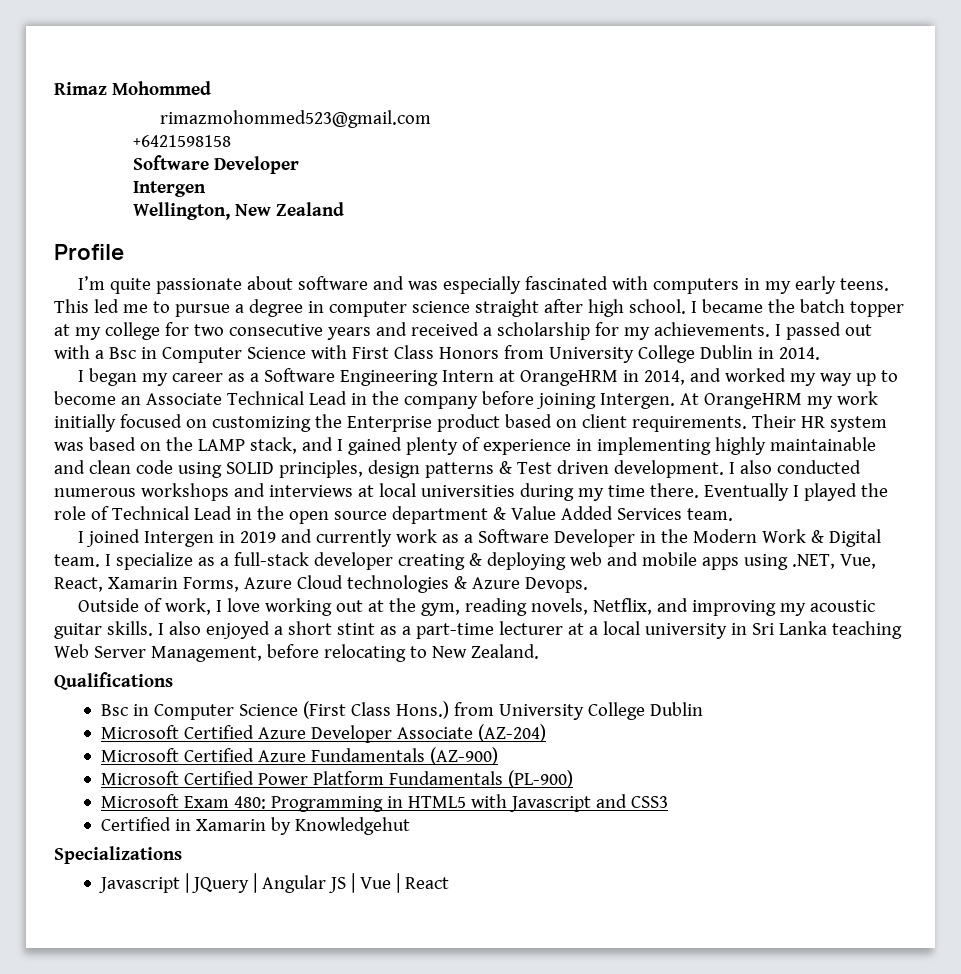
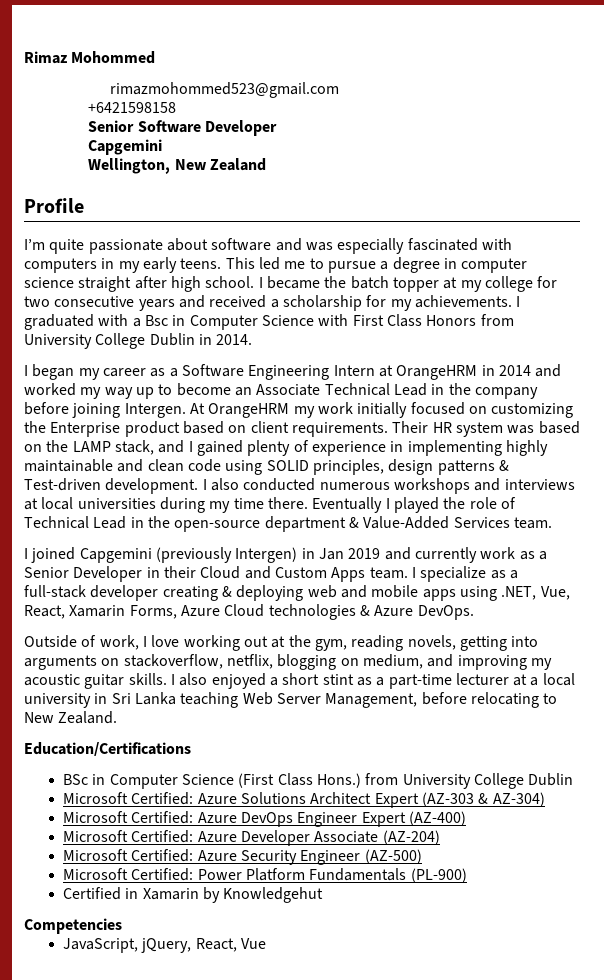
(232, 141) none -> [88,120,135,132] Senior
[133,181,207,197] Intergen -> [88,139,163,155] Capgemini
[785,322,872,340] passed out -> [24,314,94,330] graduated
[644,370,686,385] 2014, -> [498,365,531,376] 2014
[516,460,609,474] Test driven -> [24,478,101,491] Test-driven
[288,506,613,524] open source department & Value Added -> [174,516,450,532] open-source department & Value-Added
[144,531,236,547] Intergen in -> [79,547,344,563] Capgemini (previously Intergen) in Jan
[478,529,550,543] Software -> [24,567,69,578] Senior
[661,529,881,547] the Modern Work & Digital -> [163,566,366,582] their Cloud and Custom Apps
[524,577,588,593] Devops. -> [417,605,474,620] DevOps.
[593,598,653,615] Netflix, -> [459,636,539,651] [24,654,423,670] getting into arguments on stackoverflow, netflix, blogging on medium,
[54,672,173,690] [100,704,128,716] Qualifications // Bsc -> [24,742,191,756] [63,774,89,785] Education/Certifications // BSc
[183,725,254,739] Certified -> [131,792,545,808] [63,811,466,827] [63,830,194,843] Certified: Azure Solutions Architect Expert (AZ-303 & AZ-304) // Microsoft Certified: Azure DevOps Engineer Expert (AZ-400) // Microsoft Certified:
[183,747,498,765] [100,771,254,785] Certified Azure Fundamentals (AZ-900) // Microsoft Certified -> [131,849,422,865] [63,868,194,881] Certified: Azure Security Engineer (AZ-500) // Microsoft Certified:
[100,794,668,812] // Microsoft Exam 480: Programming in HTML5 with Javascript and CSS3 -> (467, 875) none
[54,846,182,864] [98,873,449,893] Specializations // Javascript | JQuery | Angular JS | Vue | React -> [24,918,122,934] [63,938,266,953] Competencies // JavaScript, jQuery, React, Vue

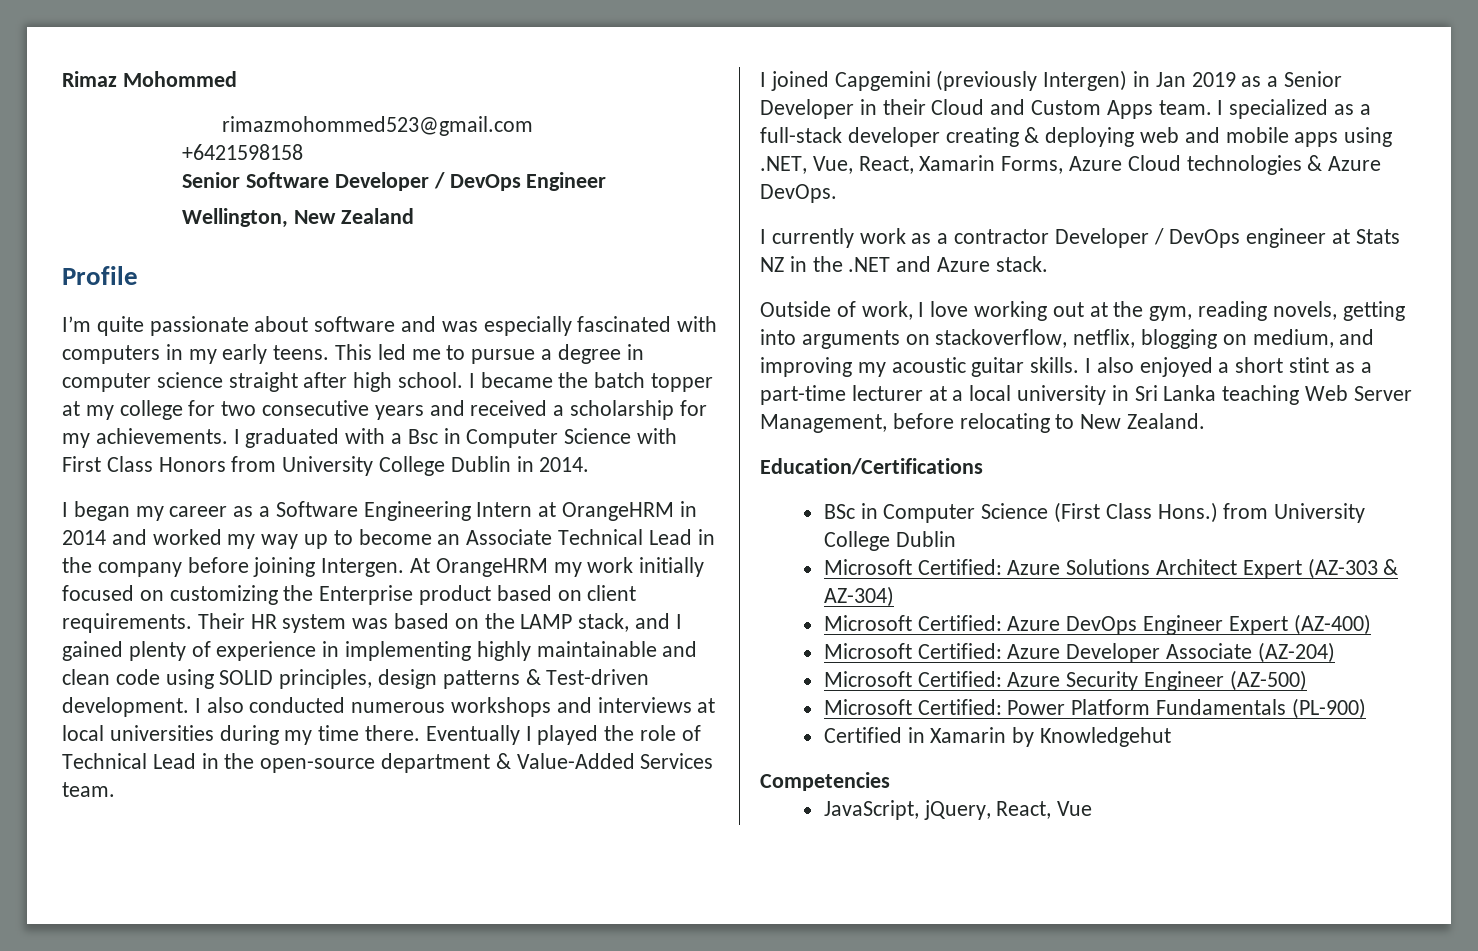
[88,139,163,155] // Capgemini -> [433,172,607,191] / DevOps Engineer
[384,547,516,563] and currently work -> (1236, 79) none
[420,566,487,582] specialize -> [1229,99,1329,119] specialized
(474, 612) none -> [760,228,1400,248] [760,256,1048,272] // I currently work as a contractor Developer / DevOps engineer at Stats NZ in the .NET and Azure stack.

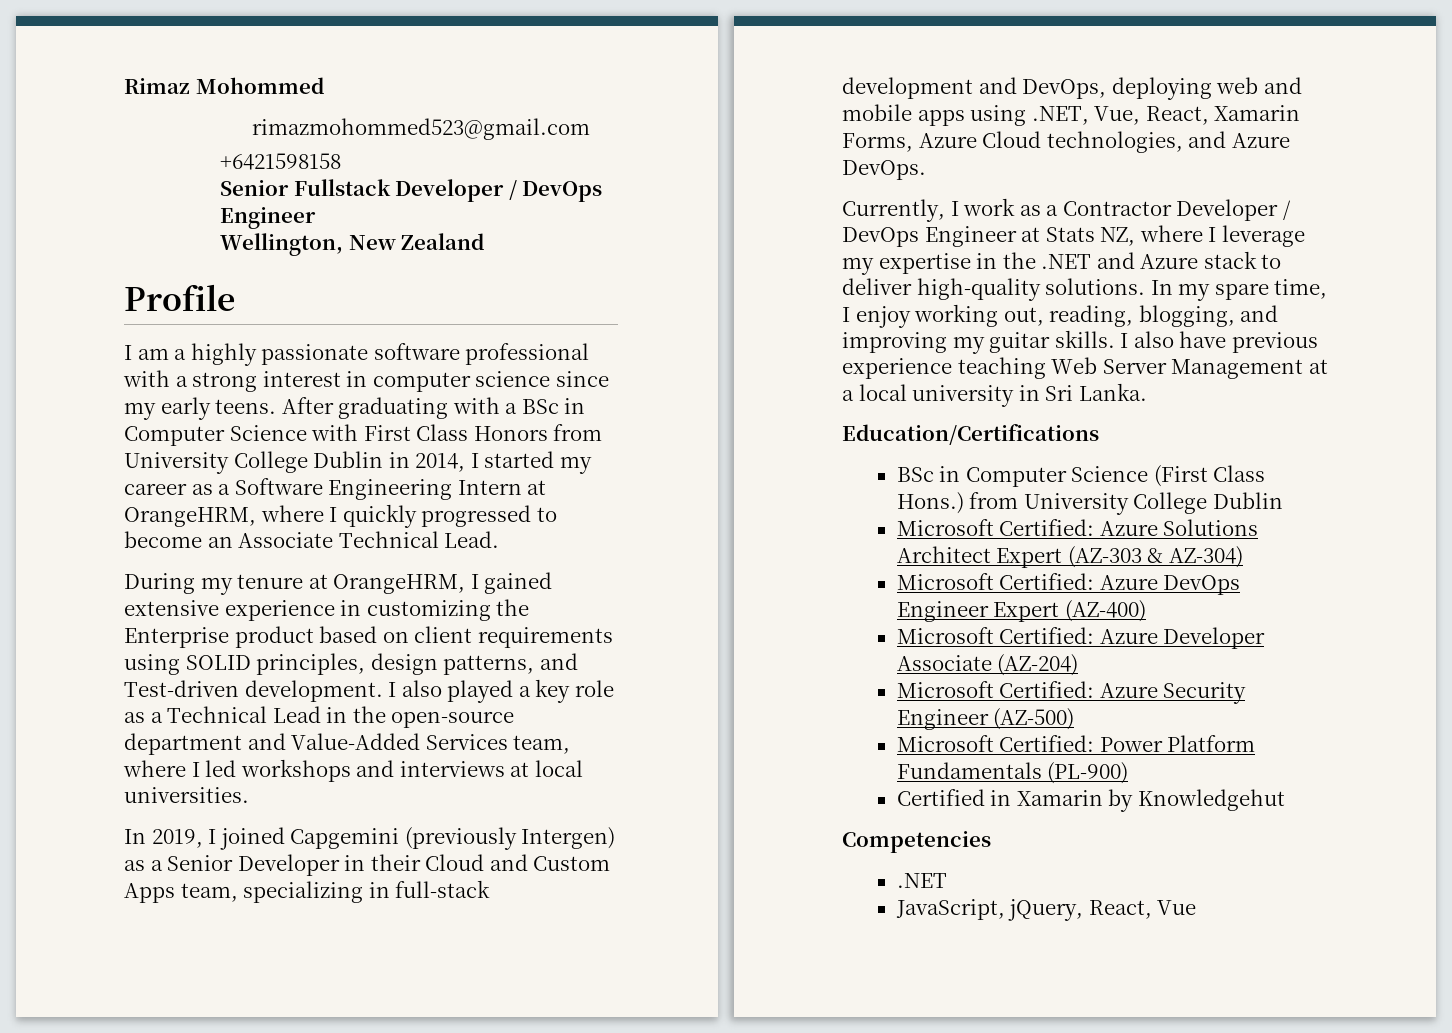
[246,172,330,188] Software -> [293,179,391,196] Fullstack
[62,316,718,336] [62,344,644,364] [62,372,714,392] [62,400,707,420] [62,428,438,448] I’m quite passionate about software and was especially fascinated with computers in my early teens. This led me to pursue a degree in computer science straight after high school. I became the batch topper at my college for two consecutive years and received a scholarship for my achievements. I graduated with a Bsc -> [124,343,590,366] [123,370,609,392] [124,397,559,420] I am a highly passionate software professional with a strong interest in computer science since my early teens. After graduating with a BSc
[539,457,590,472] [62,501,130,521] 2014. // I began -> [415,451,555,472] 2014, I started
[562,501,697,521] [62,529,329,549] OrangeHRM in 2014 and worked my way up -> [124,504,532,528] OrangeHRM, where I quickly progressed
[648,529,715,545] [62,557,705,577] [62,585,164,601] Lead in the company before joining Intergen. At OrangeHRM my work initially focused on -> [444,531,500,548] [124,572,553,595] [124,600,362,621] Lead. // During my tenure at OrangeHRM, I gained extensive experience in
[62,613,682,633] [62,641,698,661] [62,669,160,685] requirements. Their HR system was based on the LAMP stack, and I gained plenty of experience in implementing highly maintainable and clean code -> [477,627,613,648] requirements
[442,669,541,689] patterns & -> [443,653,578,675] patterns, and
[249,697,716,717] [62,725,701,745] conducted numerous workshops and interviews at local universities during my time there. Eventually I played the role of -> [447,679,614,703] [124,712,163,723] played a key role as a
[495,753,511,769] & -> [247,733,286,750] and
[62,782,115,797] team. // -> [513,735,571,754] [123,759,583,782] [124,787,249,803] [124,829,203,848] team, where I led workshops and interviews at local universities. // In 2019,
[1133,71,1236,87] in Jan 2019 -> (616, 838) none
[1158,99,1371,119] [760,127,1040,147] team. I specialized as a full-stack developer creating & -> [180,880,491,903] [842,77,1107,99] team, specializing in full-stack development and DevOps,
[1186,155,1323,175] technologies & -> [1046,131,1227,153] technologies, and
[760,228,854,248] I currently -> [842,199,959,222] Currently, I
[954,228,1327,248] contractor Developer / DevOps engineer -> [1062,199,1291,221] [842,226,1017,247] Contractor Developer / DevOps Engineer
[760,257,784,272] NZ -> [1100,225,1305,247] [842,253,971,275] NZ, where I leverage my expertise
[995,256,1048,272] [760,301,1405,321] [760,329,1334,349] stack. // Outside of work, I love working out at the gym, reading novels, getting into arguments on stackoverflow, netflix, blogging on medium, -> [1203,251,1282,269] [842,278,1328,301] [842,304,1235,328] stack to deliver high-quality solutions. In my spare time, I enjoy working out, reading, blogging,
[891,357,966,373] acoustic -> (985, 345) none
[1139,357,1372,377] [760,385,923,405] enjoyed a short stint as a part-time lecturer -> [1179,331,1318,353] [842,357,1304,379] have previous experience teaching Web Server Management
[1163,385,1412,405] [760,413,1206,433] Lanka teaching Web Server Management, before relocating to New Zealand. -> [1078,383,1147,401] Lanka.
(890, 781) none -> [896,873,947,888] // .NET

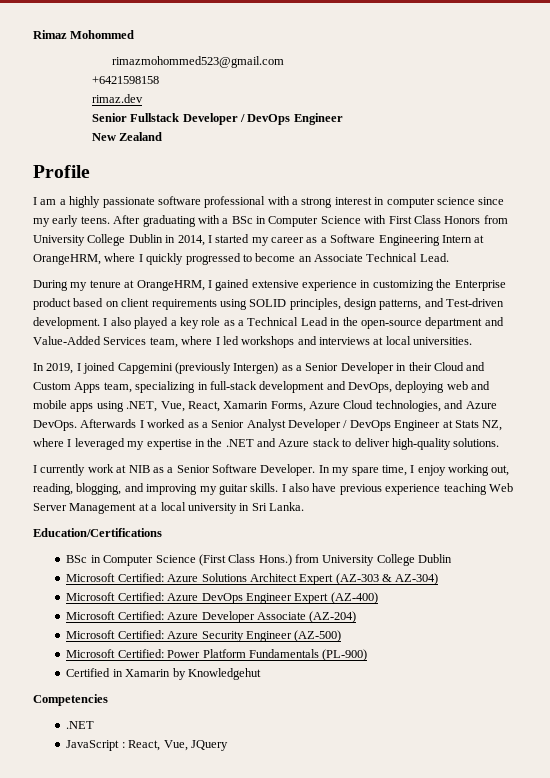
(342, 161) none -> [91,94,143,103] // rimaz.dev
[220,233,344,256] Wellington, -> (343, 119) none
[842,198,1172,222] // Currently, I work as a Contractor -> [80,419,286,431] Afterwards I worked as a Senior Analyst
[1221,225,1305,247] leverage -> [74,438,125,450] leveraged
(1146, 286) none -> [33,464,316,476] // I currently work at NIB as a Senior Software Developer.
[895,899,1197,921] JavaScript, jQuery, React, Vue -> [66,740,228,751] JavaScript : React, Vue, JQuery

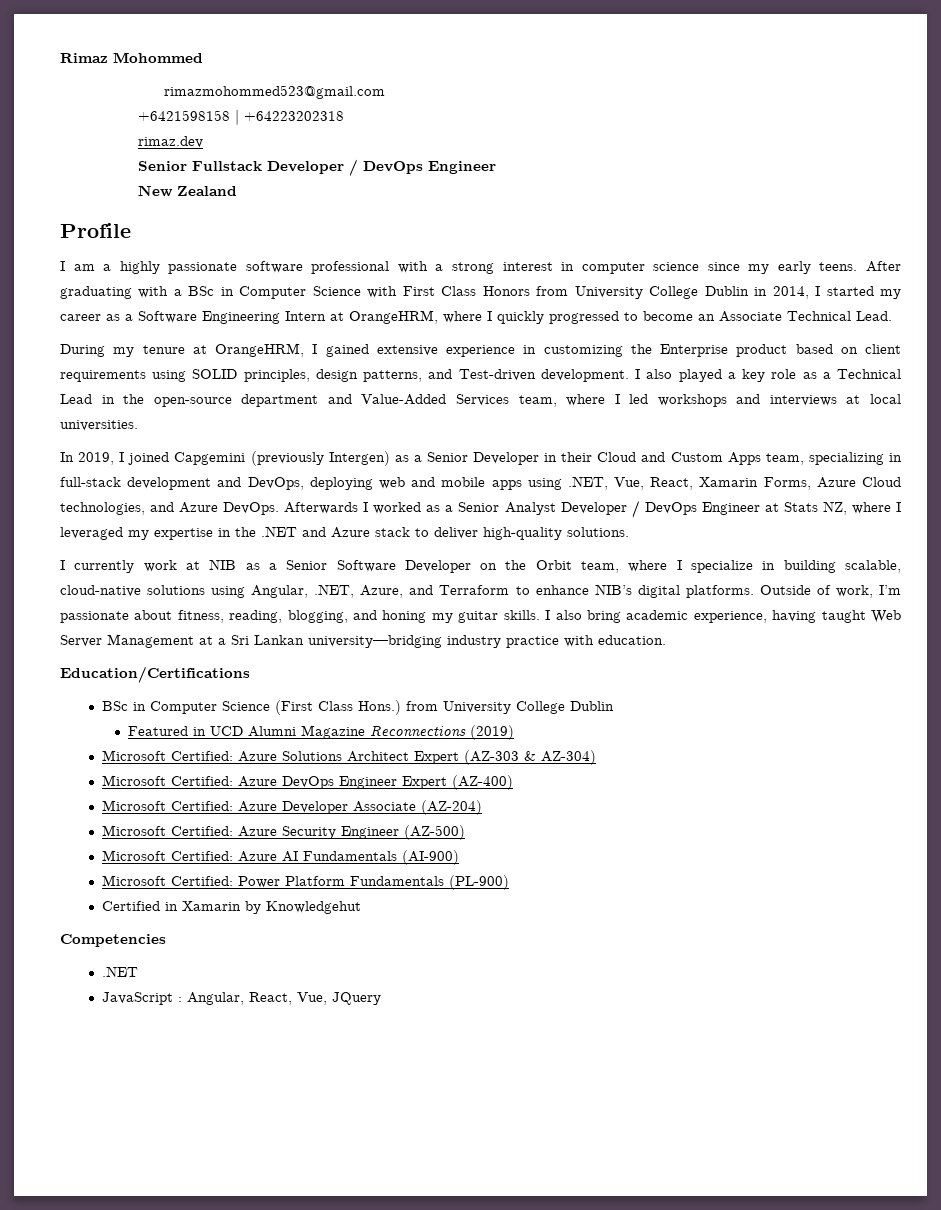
(159, 80) none -> [235,109,345,125] | +64223202318
[260,464,510,476] Developer. In my spare time, I enjoy working out, -> [404,560,901,573] [60,584,901,598] [60,610,224,623] Developer on the Orbit team, where I specialize in building scalable, cloud-native solutions using Angular, .NET, Azure, and Terraform to enhance NIB’s digital platforms. Outside of work, I’m passionate about fitness,
[146,484,198,495] improving -> [382,610,427,623] honing
[312,483,487,495] have previous experience teaching -> [586,610,866,623] bring academic experience, having taught
[160,502,304,514] local university in Sri Lanka. -> [231,635,666,648] Sri Lankan university—bridging industry practice with education.
(453, 558) none -> [128,725,515,740] // Featured in UCD Alumni Magazine Reconnections (2019)
(342, 636) none -> [102,850,460,865] // Microsoft Certified: Azure AI Fundamentals (AI-900)
(125, 745) none -> [187,992,245,1005] Angular,

